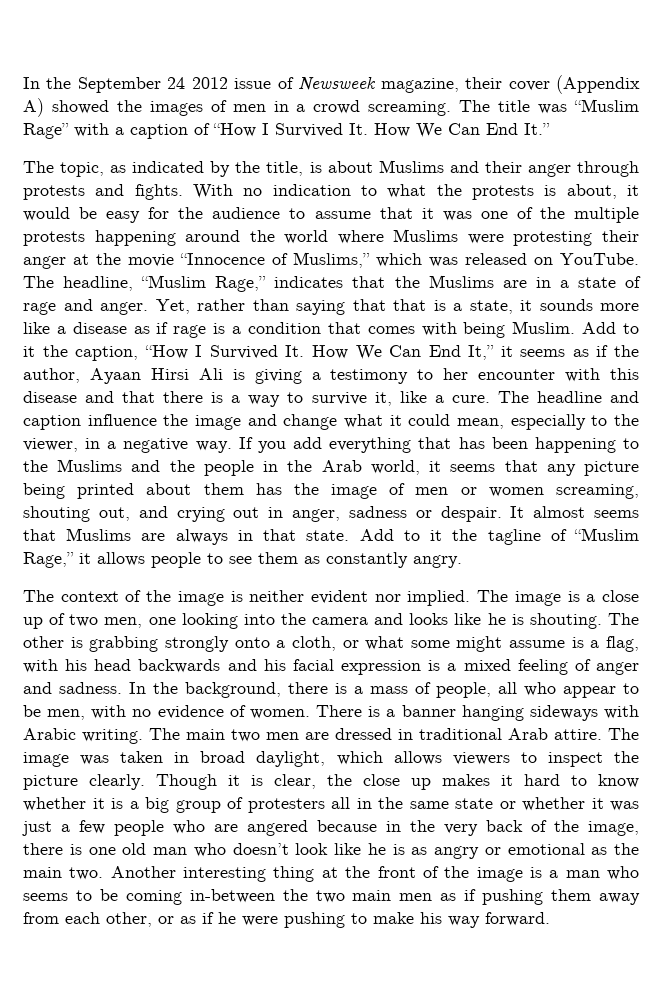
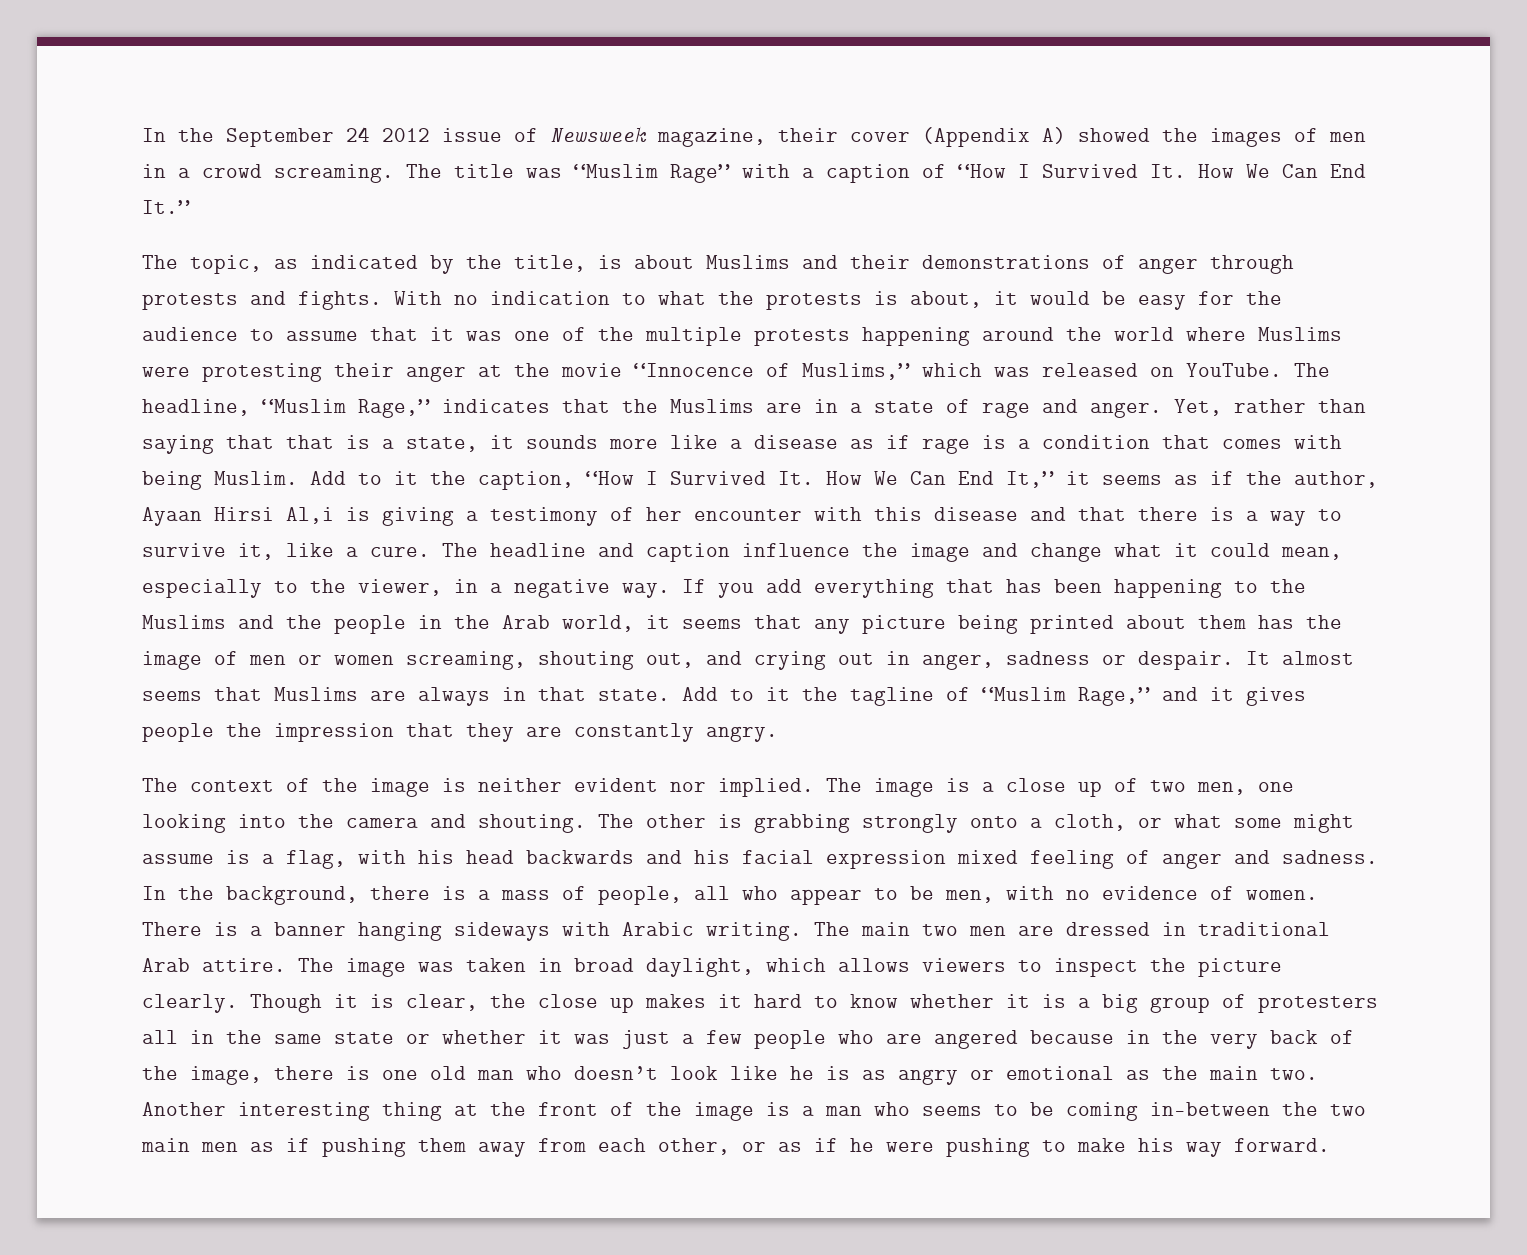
(522, 167) none -> [922,255,1126,269] demonstrations of
[198,368,223,380] Ali -> [286,507,334,524] Al,i
[417,369,434,380] to -> [610,507,634,521] of
[79,552,320,568] it allows people to see them as -> [1162,687,1306,706] [142,723,562,742] and it gives people the impression that they are
[409,613,524,625] looks like he is -> (466, 821) none
[428,660,457,671] is a -> (946, 859) none

